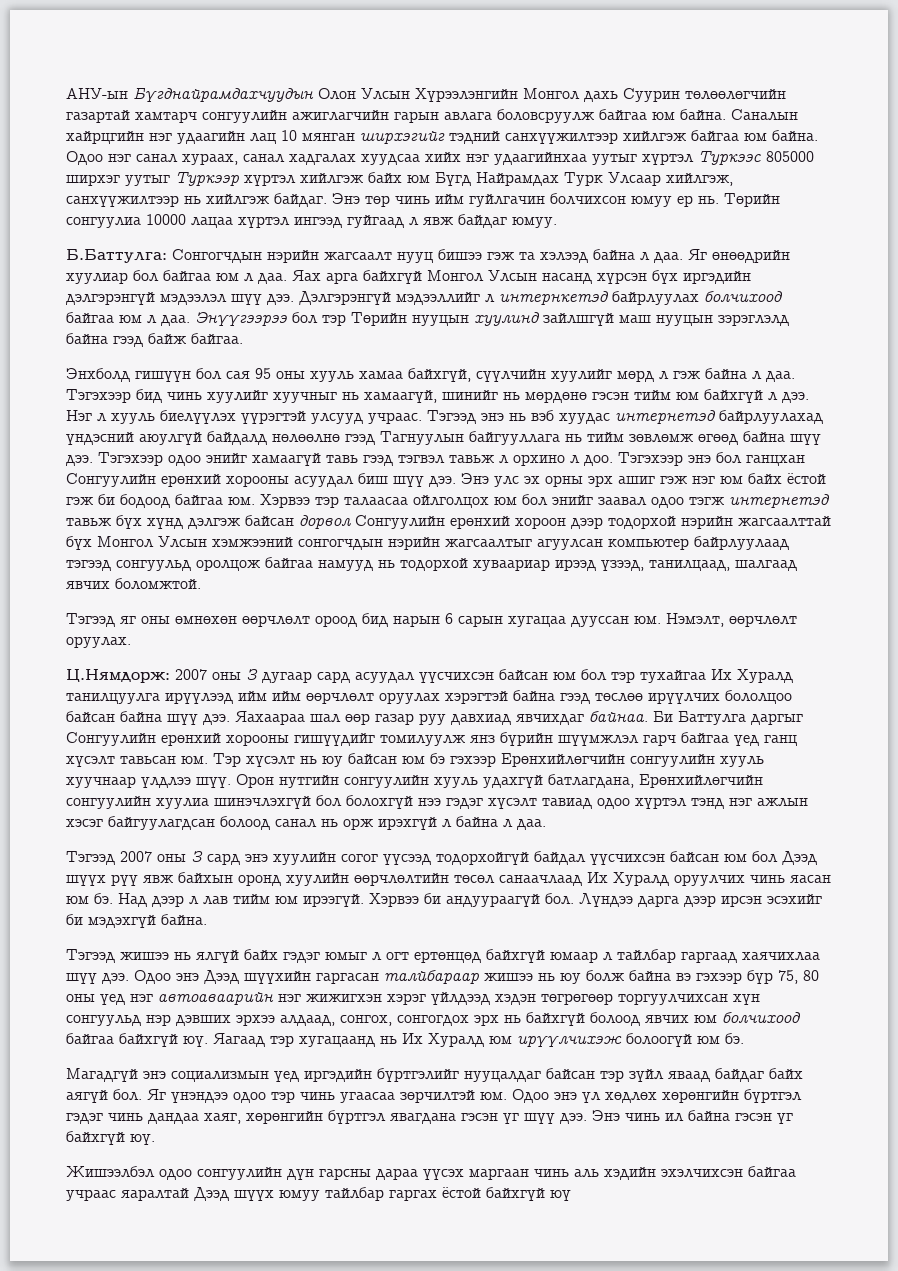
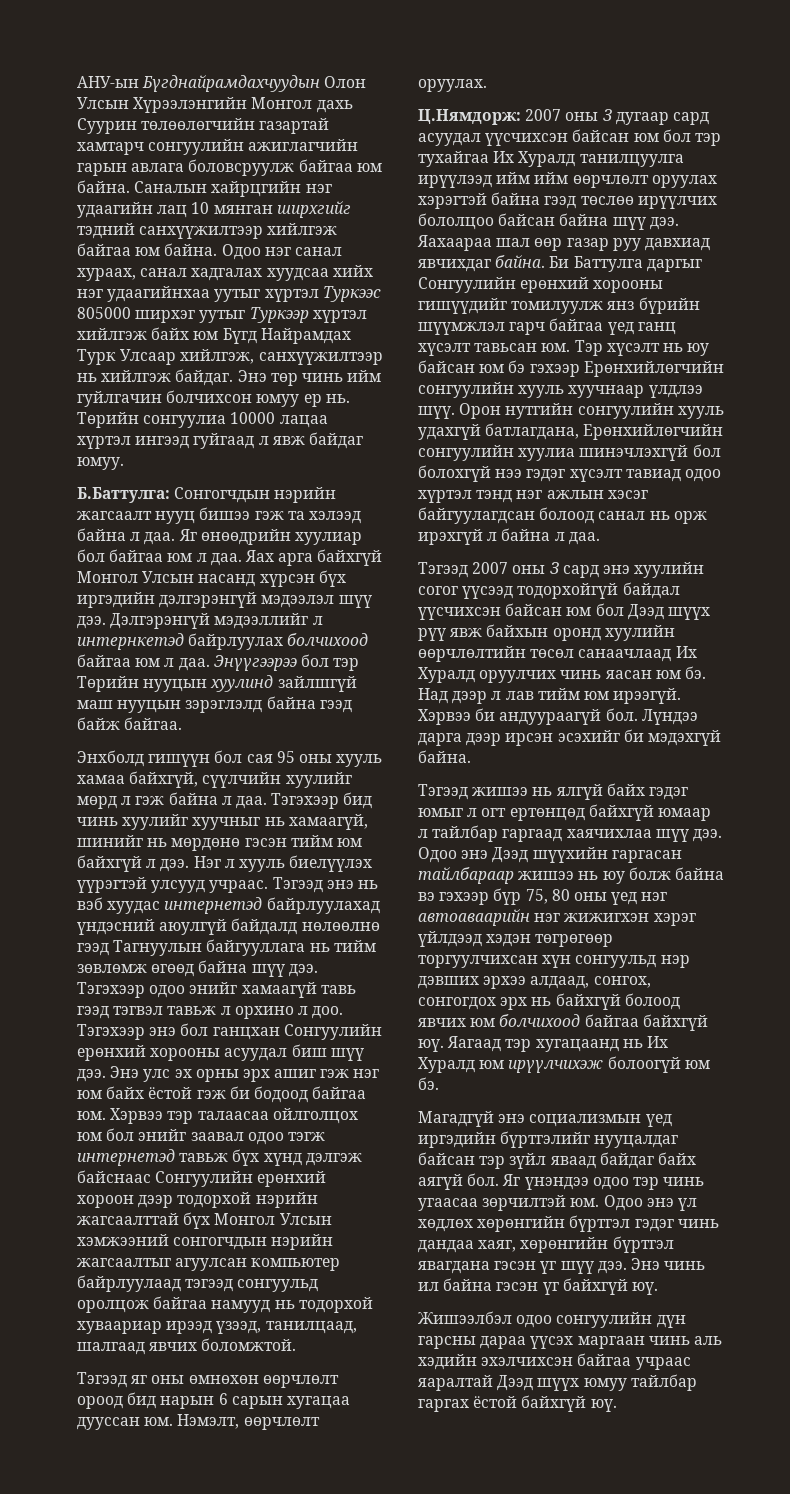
[360,131,445,144] ширхэгийг -> [276,201,351,218] ширхгийг
[245,515,351,529] байсан дорвол -> [77,1170,151,1183] байснаас
[589,711,648,722] байнаа. -> [495,255,546,268] байна.
[384,970,479,984] талйбараар -> [418,867,514,884] тайлбараар
[550,1190,571,1201] юү -> [590,1399,617,1412] юү.

